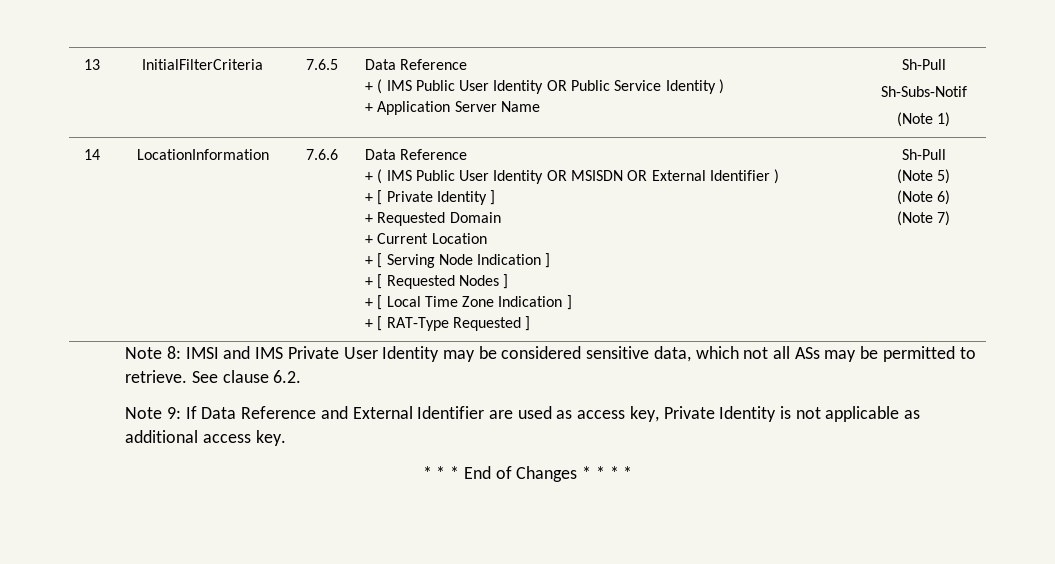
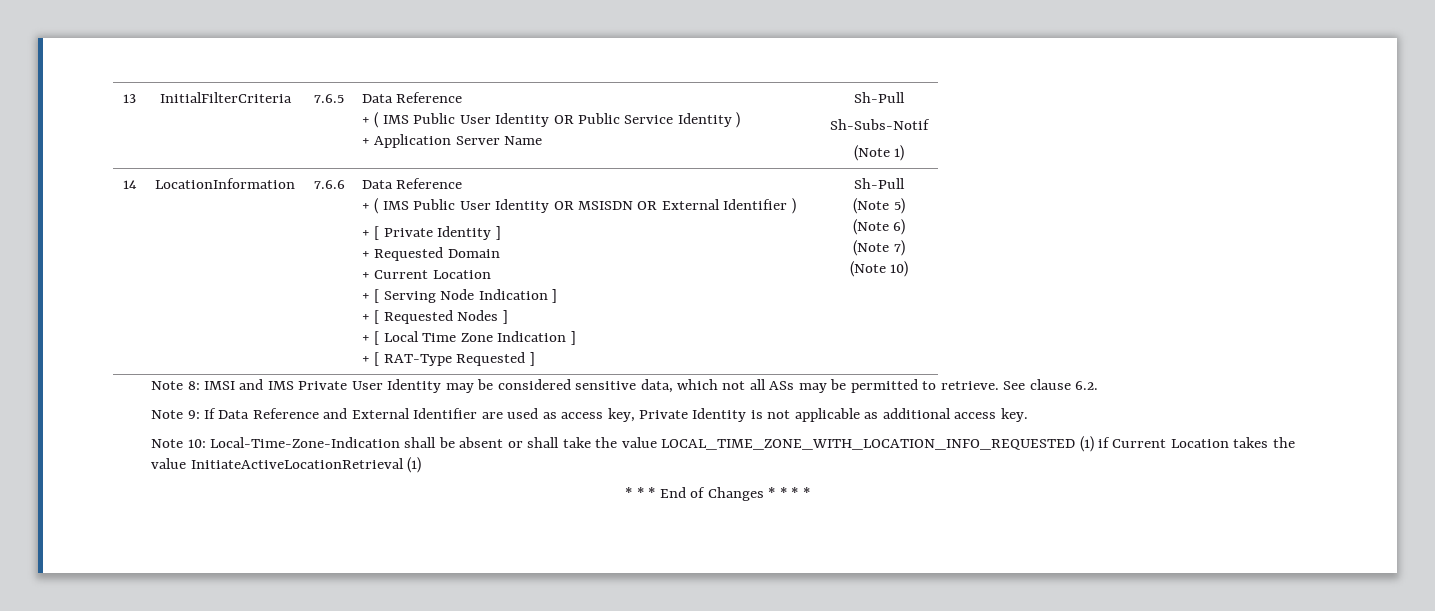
(951, 218) none -> [849,261,909,277] // (Note 10)
(286, 438) none -> [151,436,1295,452] [151,457,421,473] // Note 10: Local-Time-Zone-Indication shall be absent or shall take the value LOCAL_TIME_ZONE_WITH_LOCATION_INFO_REQUESTED (1) if Current Location takes the value InitiateActiveLocationRetrieval (1)

